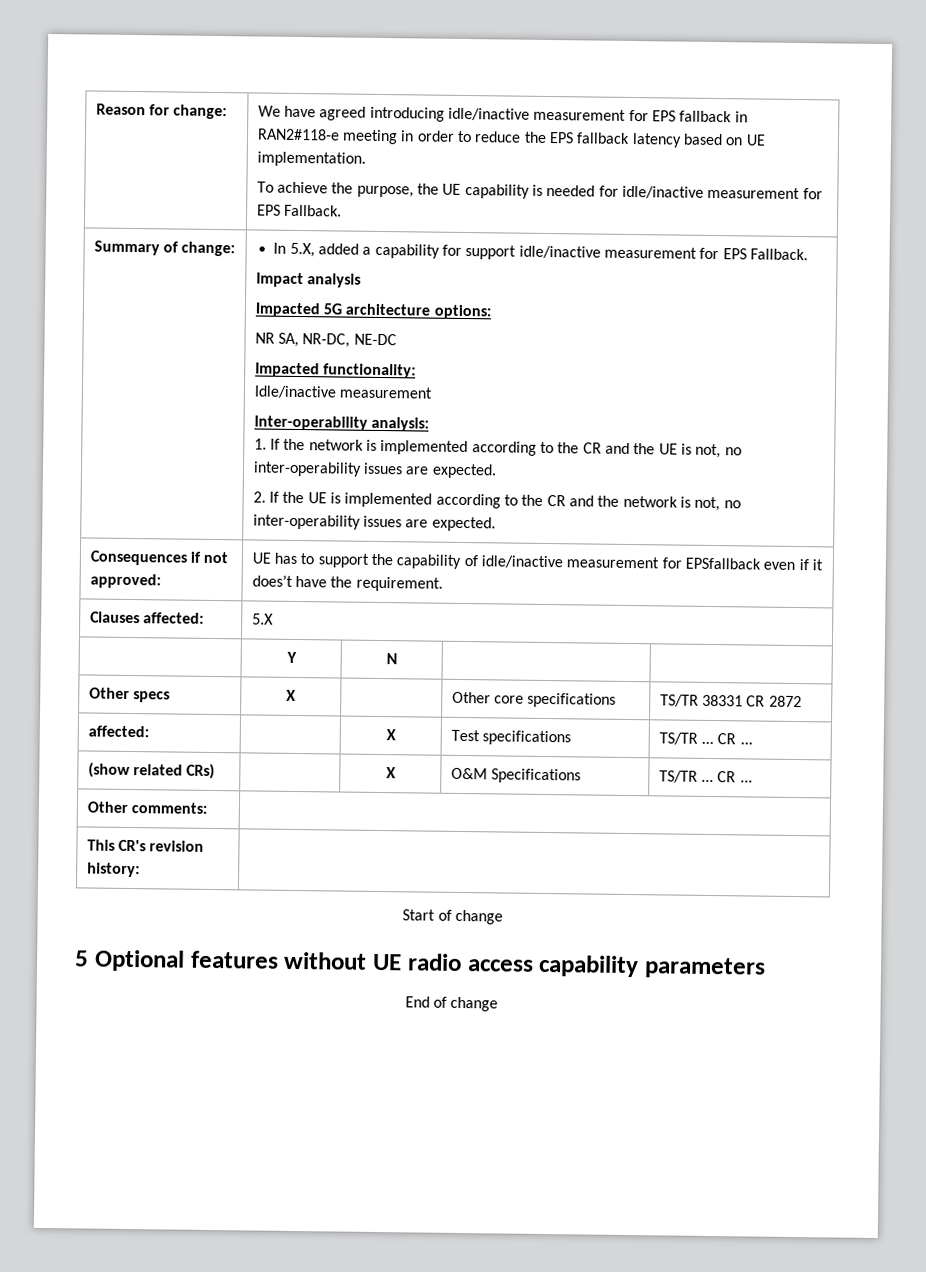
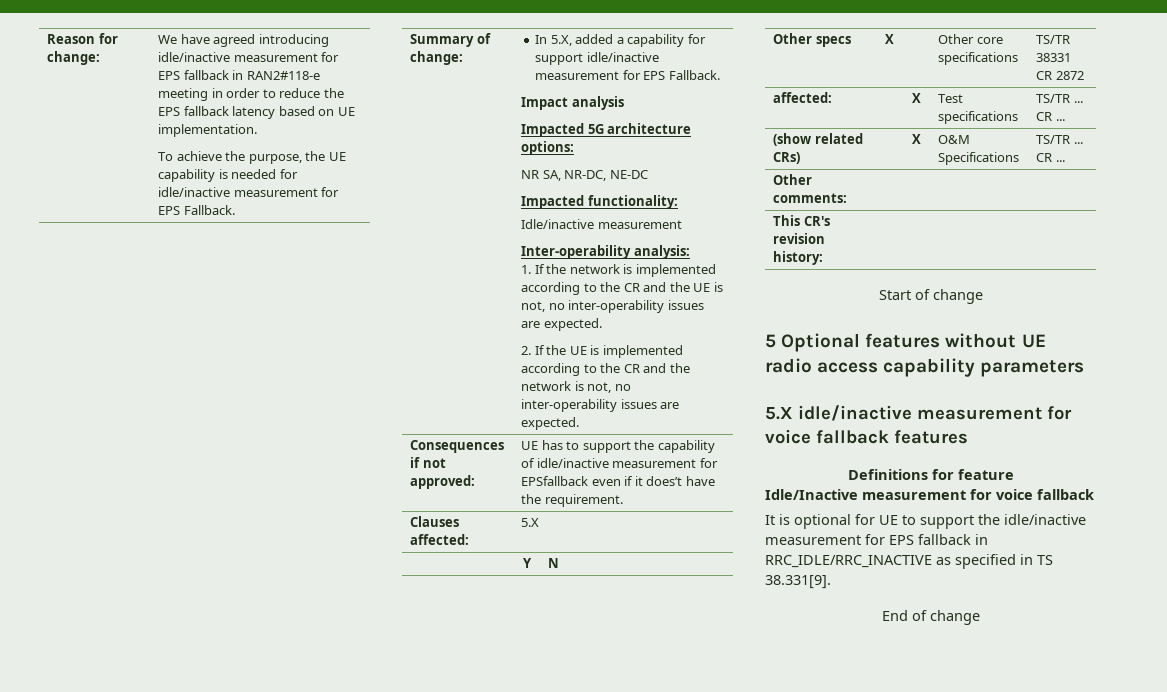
(766, 968) none -> [765,405,1072,421] [765,429,968,444] [847,469,1014,480] [765,489,1094,500] [765,514,1086,529] [765,534,988,545] [765,554,1053,569] [765,575,831,589] // 5.X idle/inactive measurement for voice fallback features // Definitions for feature // Idle/Inactive measurement for voice fallback // It is optional for UE to support the idle/inactive measurement for EPS fallback in RRC_IDLE/RRC_INACTIVE as specified in TS 38.331[9].

